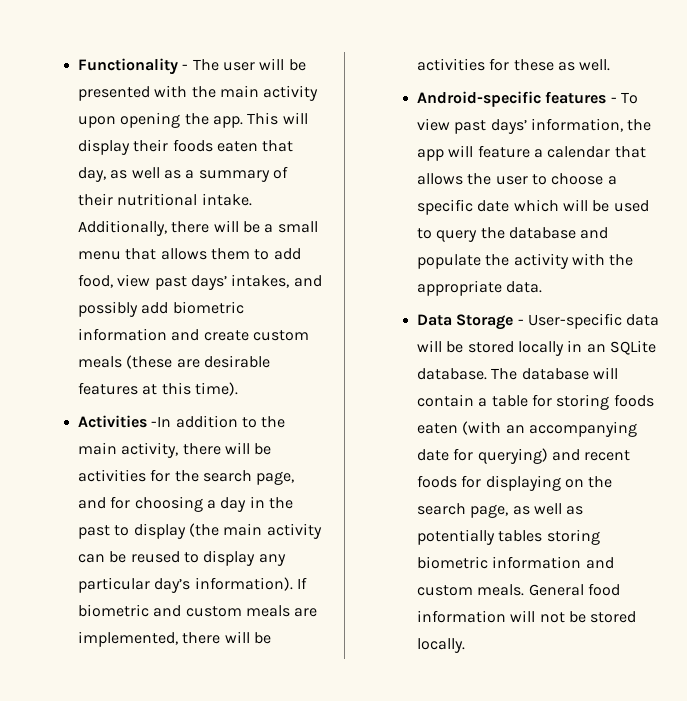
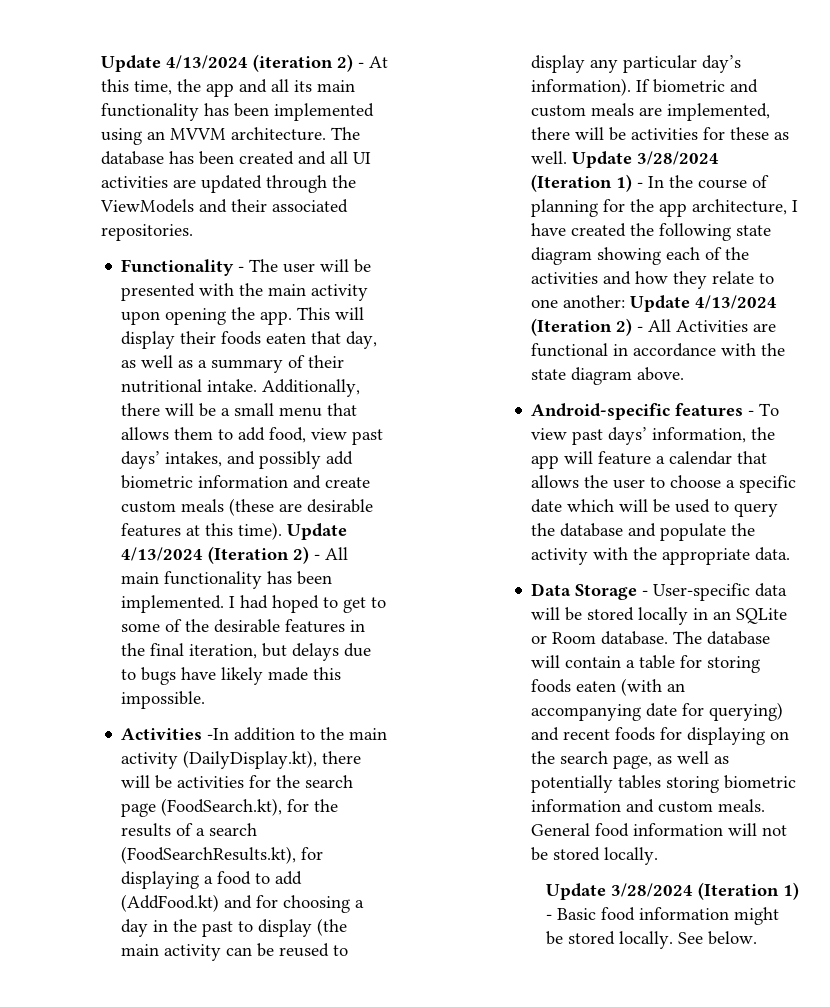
(77, 66) none -> [100,54,388,72] [100,79,355,97] [100,103,374,121] [100,127,360,145] [100,151,371,165] [100,175,356,193] [99,199,348,213] [100,224,193,241] Update 4/13/2024 (iteration 2) - At this time, the app and all its main functionality has been implemented using an MVVM architecture. The database has been created and all UI activities are updated through the ViewModels and their associated repositories. //
(238, 389) none -> [287,523,348,540] [121,546,349,564] [121,571,333,589] [121,595,387,613] [121,619,366,633] [121,643,372,661] [121,667,342,685] [121,691,206,709] Update 4/13/2024 (Iteration 2) - All main functionality has been implemented. I had hoped to get to some of the desirable features in the final iteration, but delays due to bugs have likely made this impossible.
[121,442,179,458] activity, -> [121,750,318,769] activity (DailyDisplay.kt),
[256,471,295,485] page, -> [121,798,339,817] [121,823,258,837] [121,846,324,864] [121,871,303,889] [121,894,220,912] page (FoodSearch.kt), for the results of a search (FoodSearchResults.kt), for displaying a food to add (AddFood.kt)
(611, 65) none -> [572,151,720,168] [531,174,770,192] [531,199,799,217] [531,223,772,241] [531,247,750,265] [531,271,775,289] [531,295,778,312] [531,318,777,336] [531,343,786,357] [531,367,685,385] Update 3/28/2024 (Iteration 1) - In the course of planning for the app architecture, I have created the following state diagram showing each of the activities and how they relate to one another: Update 4/13/2024 (Iteration 2) - All Activities are functional in accordance with the state diagram above.
(656, 347) none -> [531,632,597,644] or Room
(465, 645) none -> [545,882,799,900] [545,907,779,925] [545,931,757,949] // Update 3/28/2024 (Iteration 1) - Basic food information might be stored locally. See below.

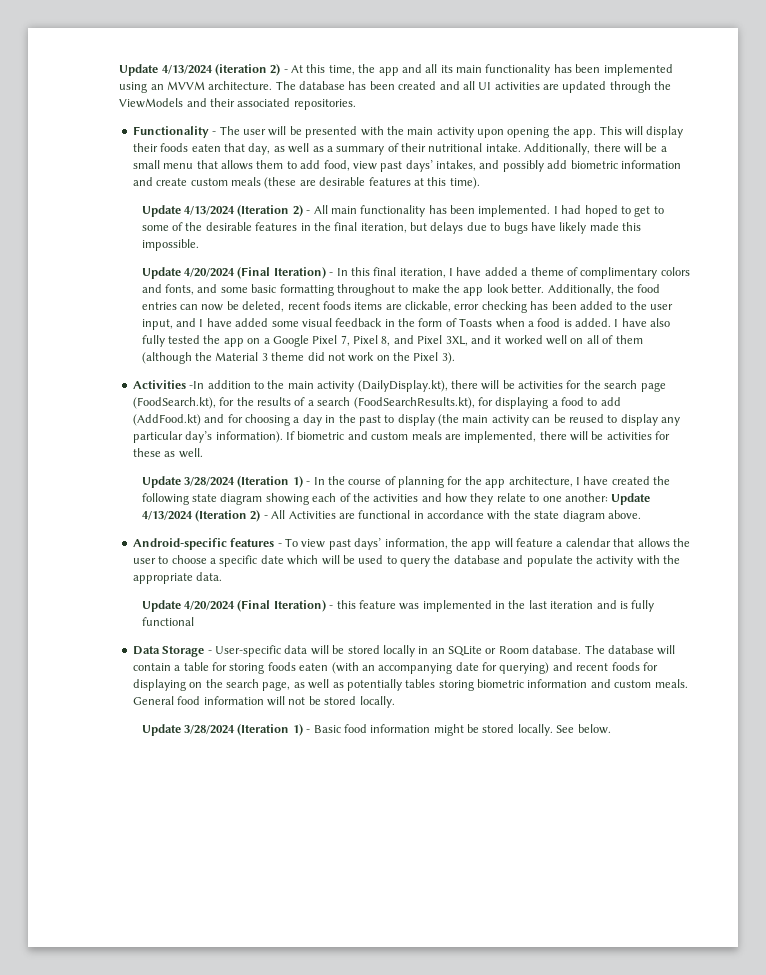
(283, 531) none -> (480, 183) //
(206, 700) none -> [141,267,690,279] [141,284,661,296] [141,301,674,313] [141,318,671,330] [141,335,643,347] [141,352,455,364] // Update 4/20/2024 (Final Iteration) - In this final iteration, I have added a theme of complimentary colors and fonts, and some basic formatting throughout to make the app look better. Additionally, the food entries can now be deleted, recent foods items are clickable, error checking has been added to the user input, and I have added some visual feedback in the form of Toasts when a food is added. I have also fully tested the app on a Google Pixel 7, Pixel 8, and Pixel 3XL, and it worked well on all of them (although the Material 3 theme did not work on the Pixel 3).
(568, 157) none -> (203, 453) //
(791, 554) none -> [141,600,655,612] [141,617,194,626] // Update 4/20/2024 (Final Iteration) - this feature was implemented in the last iteration and is fully functional

